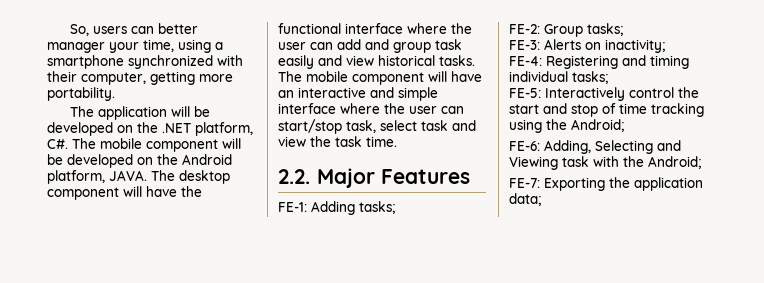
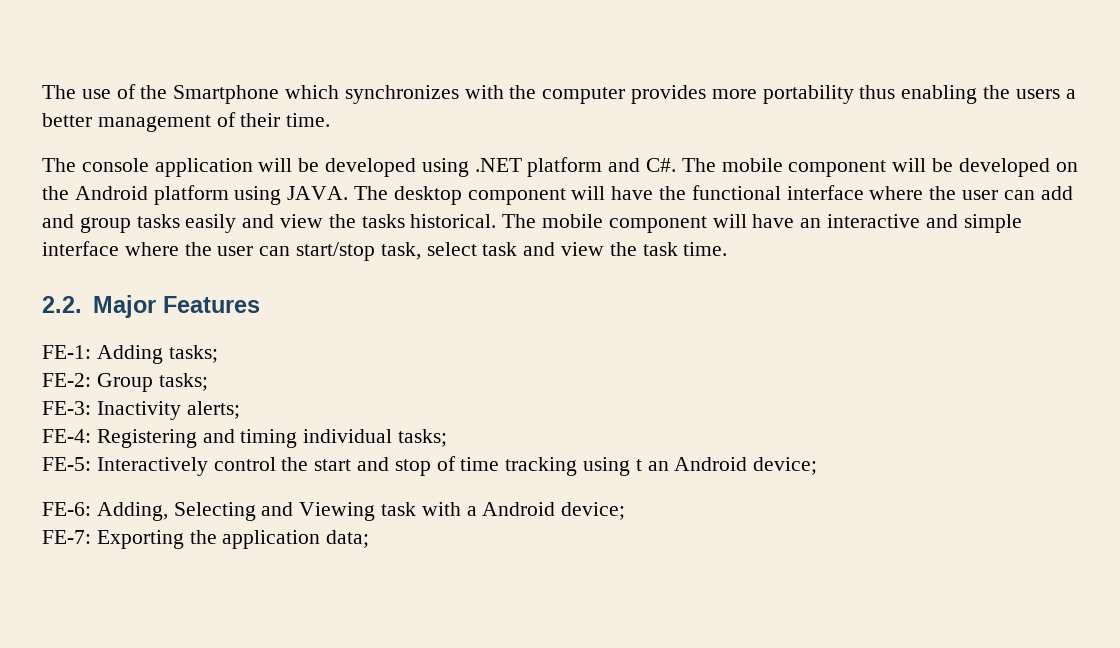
[69,23,198,36] [47,39,223,53] [47,55,243,69] [47,71,233,85] [47,87,115,101] [69,106,94,117] So, users can better manager your time, using a smartphone synchronized with their computer, getting more portability. // The -> [42,84,1076,104] [42,112,331,132] [42,158,149,172] The use of the Smartphone which synchronizes with the computer provides more portability thus enabling the users a better management of their time. // The console
[117,122,253,136] on the .NET platform, -> [421,157,641,177] using .NET platform and
[47,170,105,184] platform, -> [153,185,282,205] platform using
[435,39,462,50] task -> [136,214,180,228] tasks
[378,55,475,66] historical tasks. -> [328,214,497,228] the tasks historical.
[544,39,665,53] Alerts on inactivity; -> [96,401,240,420] Inactivity alerts;
[546,119,624,132] the Android; -> [635,457,818,475] t an Android device;
[623,156,701,169] the Android; -> [466,502,626,520] a Android device;

